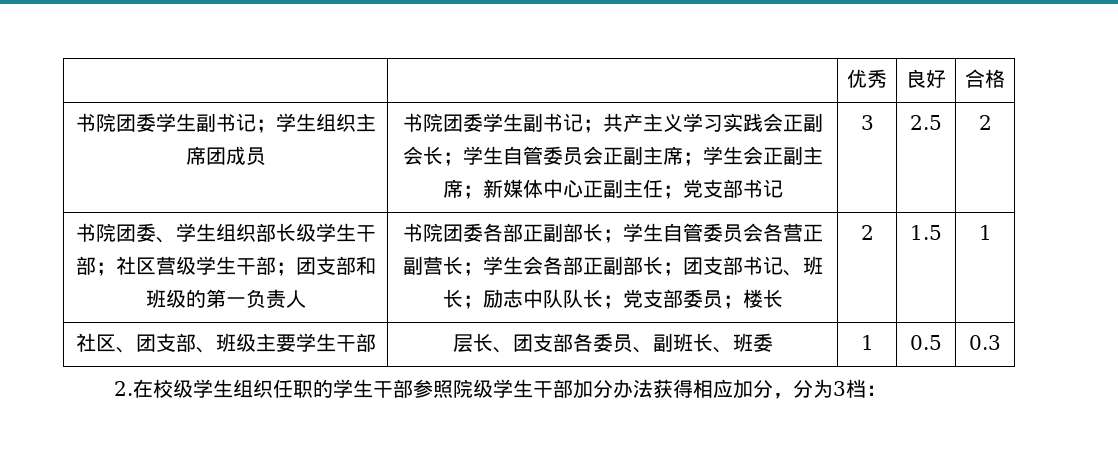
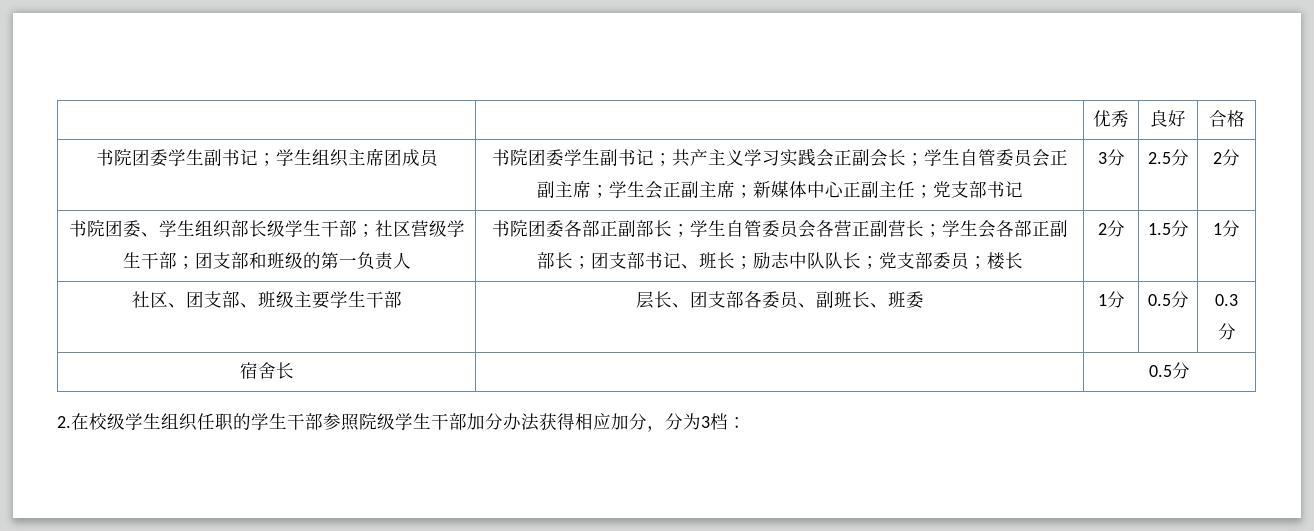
(874, 122) none -> [1106,149,1125,166] 分
[978,115,992,130] | 2 -> [1170,149,1189,166] [1213,149,1240,166] 分 | 2分
(874, 232) none -> [1106,220,1125,237] 分
[978,225,992,240] | 1 -> [1170,220,1189,237] [1213,220,1240,237] 分 | 1分
[910,335,942,350] | 0.5 -> [1106,291,1125,308] [1147,291,1189,308] 分 | 0.5分
(1001, 342) none -> [1217,323,1236,340] [239,362,294,379] [1149,362,1190,379] 分 // 宿舍长 | | 0.5分

